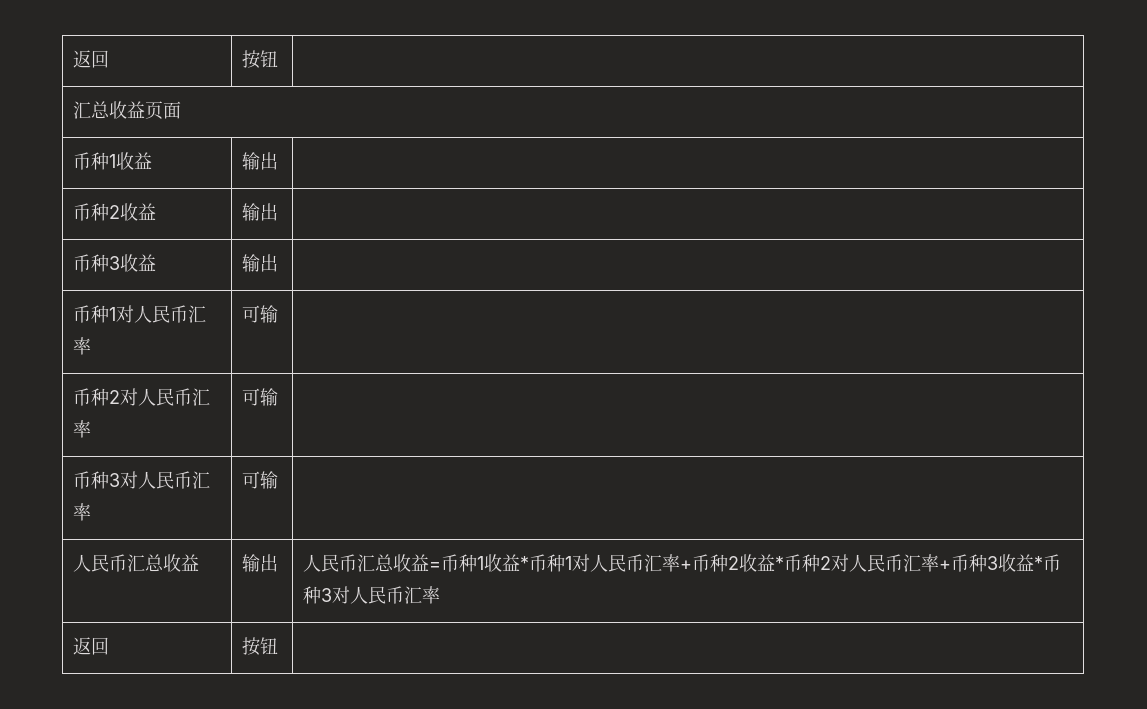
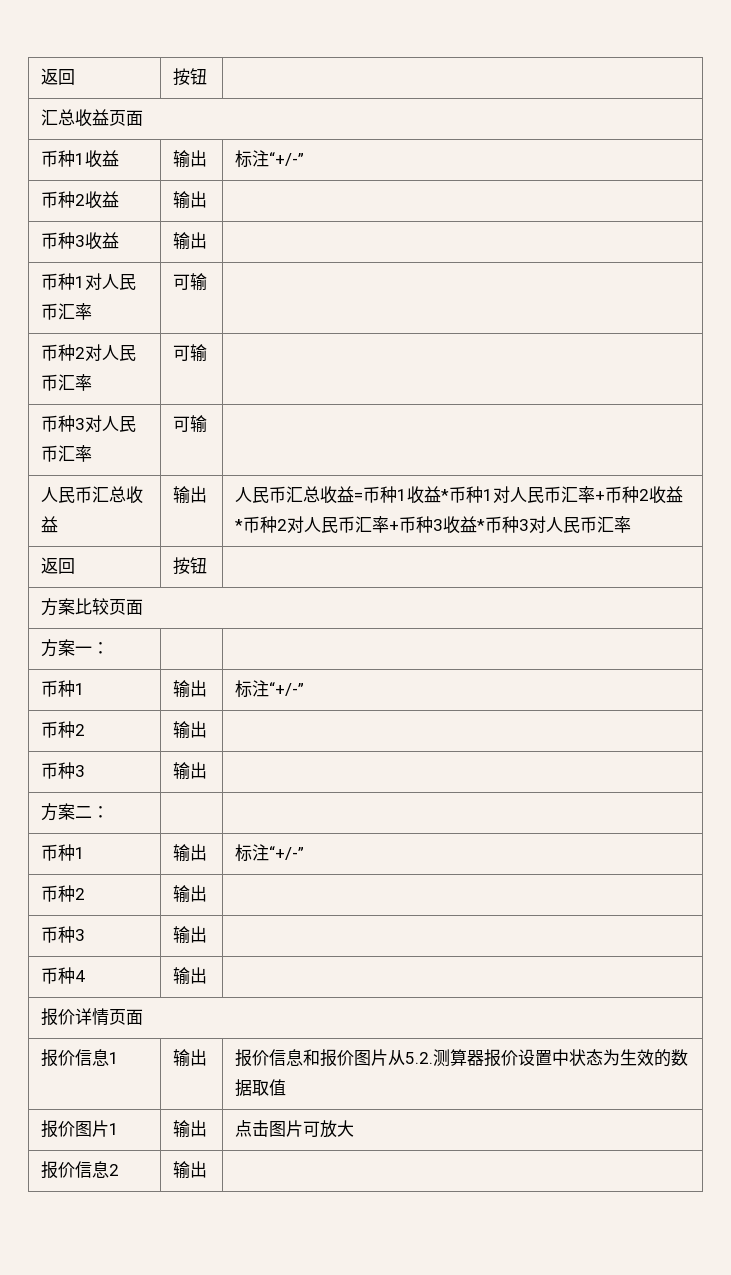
(278, 161) none -> [235,150,305,168] 标注“+/-”
(278, 646) none -> [41,598,144,616] [41,639,110,657] [41,680,86,697] [173,680,208,698] [235,680,305,698] [41,721,86,738] [173,721,208,739] [41,762,86,779] [173,762,208,780] [41,803,110,821] [41,844,86,861] [173,844,208,862] [235,844,305,862] [41,885,86,902] [173,885,208,903] [41,926,86,943] [173,926,208,944] [41,967,86,984] [173,967,208,985] [41,1008,144,1026] [41,1049,120,1067] [173,1049,208,1067] [235,1049,689,1067] [235,1079,287,1097] [41,1120,120,1138] [173,1120,208,1138] [235,1120,355,1138] [41,1161,120,1179] [173,1161,208,1179] // 方案比较页面 // 方案一： | | // 币种1 | 输出 | 标注“+/-” // 币种2 | 输出 | // 币种3 | 输出 | // 方案二： | | // 币种1 | 输出 | 标注“+/-” // 币种2 | 输出 | // 币种3 | 输出 | // 币种4 | 输出 | // 报价详情页面 // 报价信息1 | 输出 | 报价信息和报价图片从5.2.测算器报价设置中状态为生效的数据取值 // 报价图片1 | 输出 | 点击图片可放大 // 报价信息2 | 输出 |

